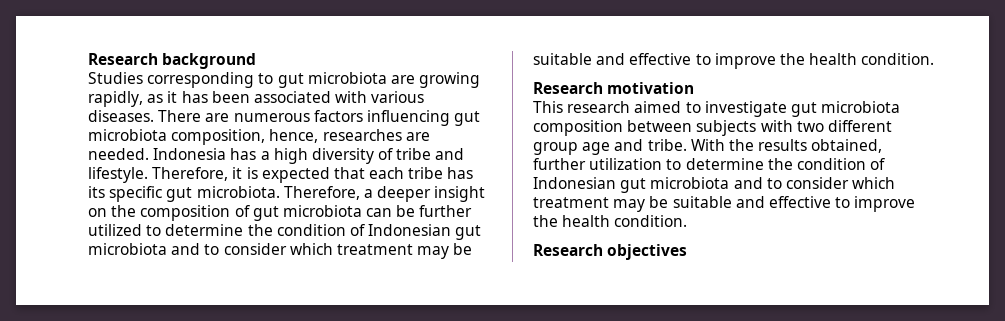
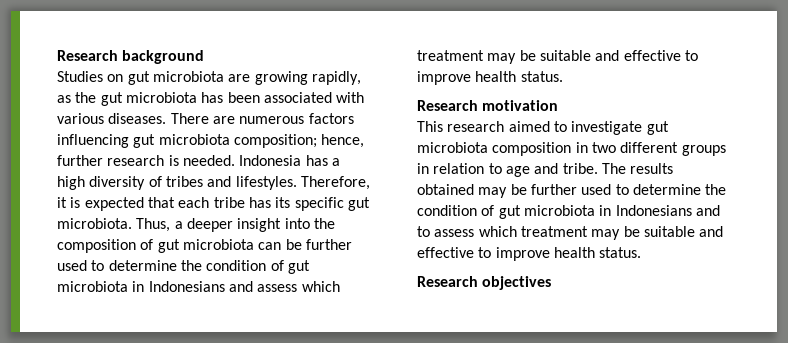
[147,72,274,88] corresponding to -> [107,74,124,82] on
[167,91,178,103] it -> [75,92,197,106] the gut microbiota
[171,129,430,145] composition, hence, researches are -> [233,134,365,148] [57,155,179,166] composition; hence, further research is
[396,148,465,160] [88,167,148,183] tribe and lifestyle. -> [165,176,297,190] tribes and lifestyles.
[283,186,360,200] Therefore, -> [136,218,171,232] Thus,
[88,208,107,217] on -> [284,218,310,229] into
[88,224,482,240] [88,243,473,259] [533,53,935,69] utilized to determine the condition of Indonesian gut microbiota and to consider which treatment may be suitable and effective to improve the health condition. -> [57,260,310,274] [57,281,340,292] [417,50,698,64] [417,71,563,85] used to determine the condition of gut microbiota in Indonesians and assess which treatment may be suitable and effective to improve health status.
[627,120,892,136] [533,139,883,155] [533,158,886,170] [533,177,896,193] [533,196,916,212] [533,215,688,227] between subjects with two different group age and tribe. With the results obtained, further utilization to determine the condition of Indonesian gut microbiota and to consider which treatment may be suitable and effective to improve the health condition. -> [575,142,726,156] [417,163,674,177] [417,184,727,198] [417,205,720,219] [417,226,724,240] [417,247,642,261] in two different groups in relation to age and tribe. The results obtained may be further used to determine the condition of gut microbiota in Indonesians and to assess which treatment may be suitable and effective to improve health status.

